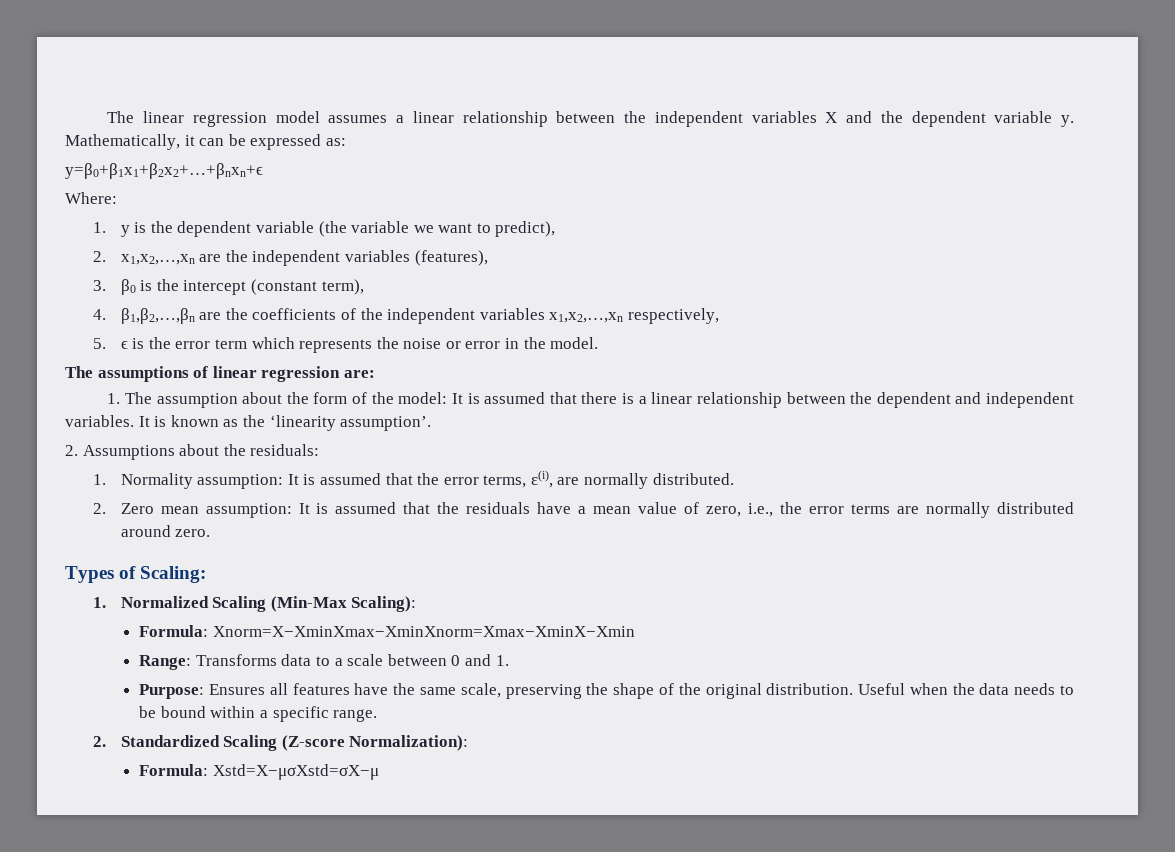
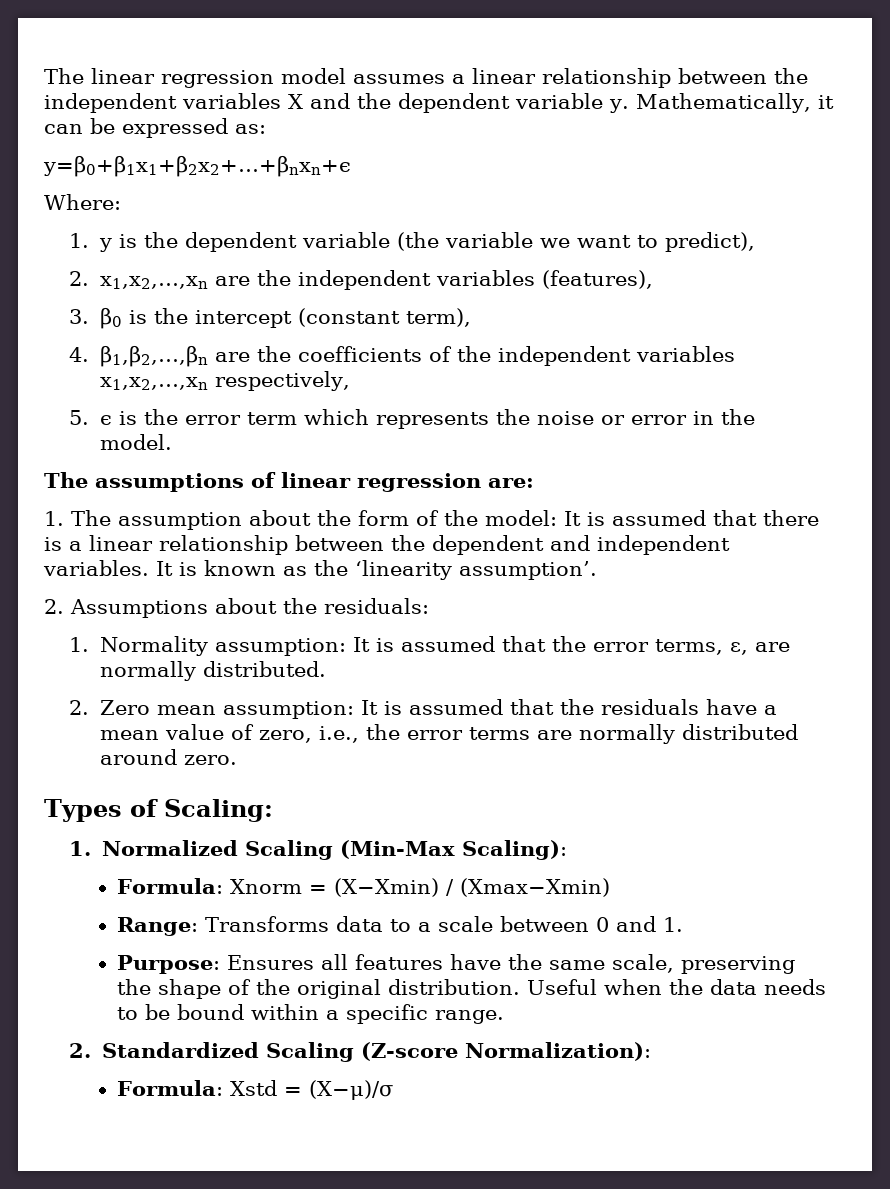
[530,470,553,488] ε(i), -> [729,642,748,655] ε,
[212,626,635,637] Xnorm=X−XminXmax−XminXnorm=Xmax−XminX−Xmin -> [230,878,611,897] Xnorm = (X−Xmin) / (Xmax−Xmin)
[212,764,379,780] Xstd=X−μσXstd=σX−μ -> [230,1080,394,1100] Xstd = (X−μ)/σ

